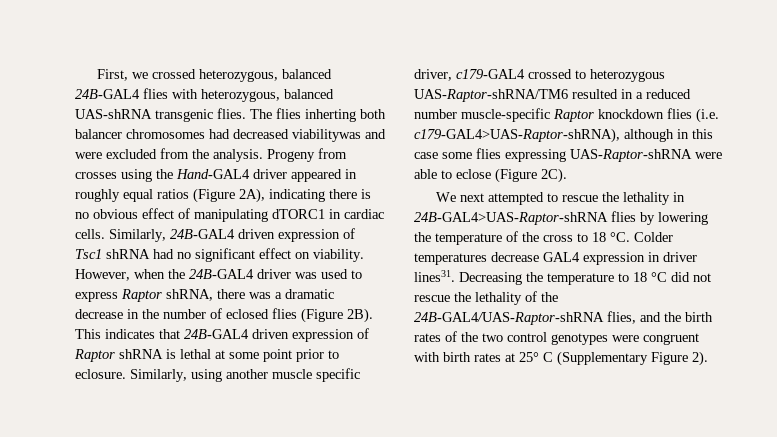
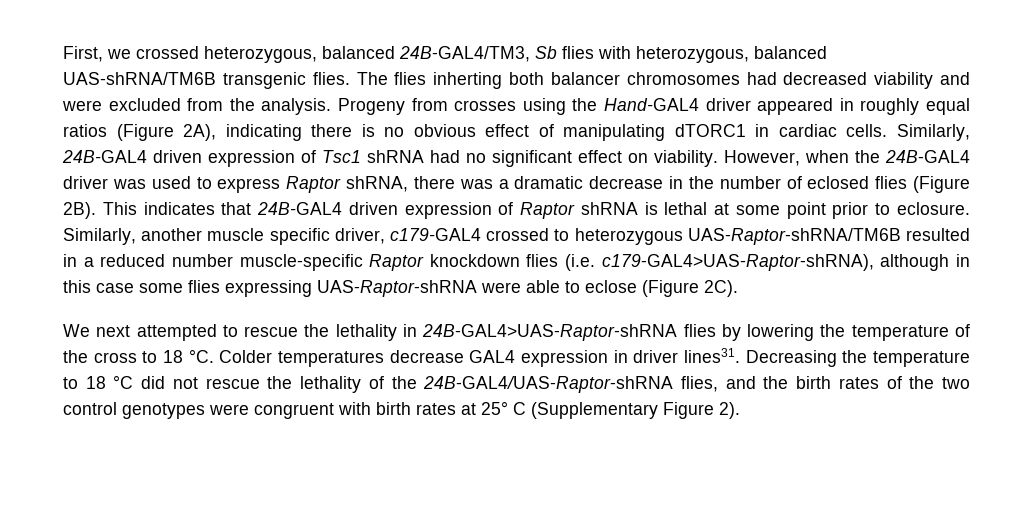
[75,89,140,99] 24B-GAL4 -> [399,46,557,62] 24B-GAL4/TM3, Sb
[75,109,152,119] UAS-shRNA -> [63,72,216,85] UAS-shRNA/TM6B
[292,129,361,142] viabilitywas -> [874,72,934,89] viability
[191,369,222,382] using -> (136, 236) none
[414,89,568,102] UAS-Raptor-shRNA/TM6 -> [687,228,901,245] UAS-Raptor-shRNA/TM6B

